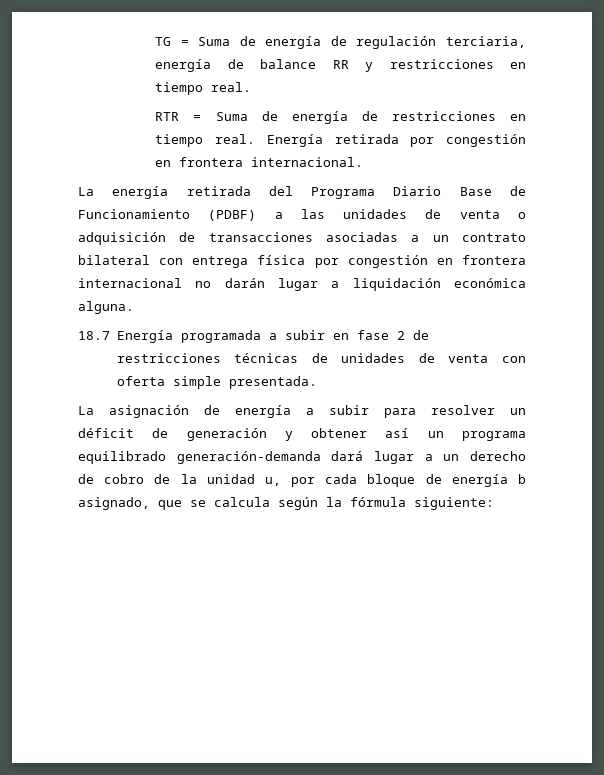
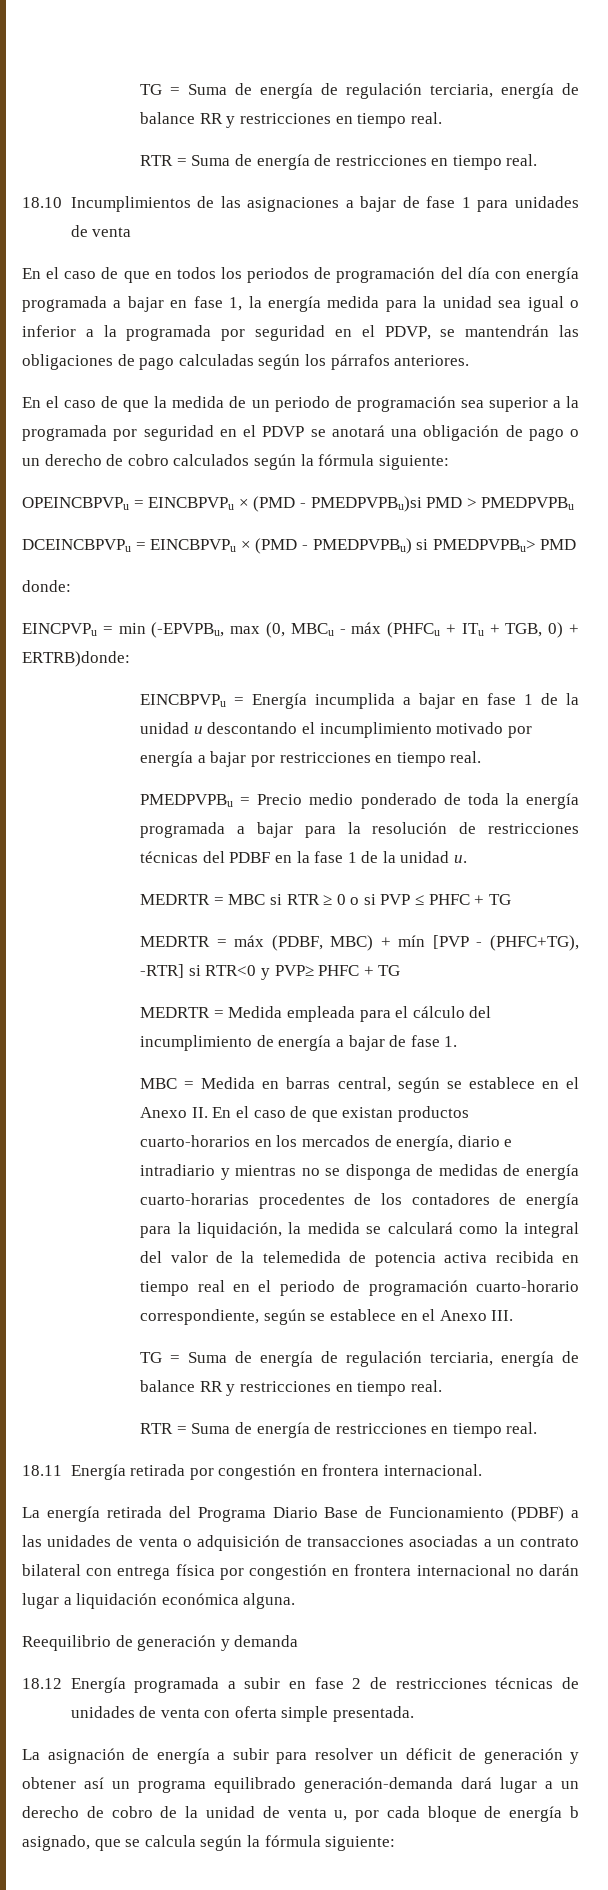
(256, 139) none -> [22,196,579,212] [70,225,132,237] [22,267,580,283] [22,296,580,312] [22,325,579,341] [22,354,470,370] [22,396,579,412] [22,425,579,441] [22,454,449,470] [22,496,575,512] [22,538,577,554] [22,580,71,592] [22,622,579,638] [22,651,130,667] [140,693,579,709] [140,722,532,738] [140,751,482,767] [140,793,579,809] [140,822,580,838] [140,851,468,863] [140,894,511,905] [140,935,579,951] [140,964,401,980] [140,1006,492,1022] [140,1035,458,1051] [140,1077,579,1093] [140,1106,469,1122] [140,1135,513,1151] [140,1164,579,1180] [140,1193,579,1209] [140,1222,579,1238] [140,1251,579,1267] [140,1280,579,1296] [140,1309,514,1325] [140,1351,579,1367] [140,1380,442,1396] [140,1422,538,1438] [22,1465,62,1476] // 18.10 Incumplimientos de las asignaciones a bajar de fase 1 para unidades de venta // En el caso de que en todos los periodos de programación del día con energía programada a bajar en fase 1, la energía medida para la unidad sea igual o inferior a la programada por seguridad en el PDVP, se mantendrán las obligaciones de pago calculadas según los párrafos anteriores. // En el caso de que la medida de un periodo de programación sea superior a la programada por seguridad en el PDVP se anotará una obligación de pago o un derecho de cobro calculados según la fórmula siguiente: // OPEINCBPVPu = EINCBPVPu × (PMD - PMEDPVPBu)si PMD > PMEDPVPBu // DCEINCBPVPu = EINCBPVPu × (PMD - PMEDPVPBu) si PMEDPVPBu> PMD // donde: // EINCPVPu = min (-EPVPBu, max (0, MBCu - máx (PHFCu + ITu + TGB, 0) + ERTRB)donde: // EINCBPVPu = Energía incumplida a bajar en fase 1 de la unidad u descontando el incumplimiento motivado por energía a bajar por restricciones en tiempo real. // PMEDPVPBu = Precio medio ponderado de toda la energía programada a bajar para la resolución de restricciones técnicas del PDBF en la fase 1 de la unidad u. // MEDRTR = MBC si RTR ≥ 0 o si PVP ≤ PHFC + TG // MEDRTR = máx (PDBF, MBC) + mín [PVP - (PHFC+TG), -RTR] si RTR<0 y PVP≥ PHFC + TG // MEDRTR = Medida empleada para el cálculo del incumplimiento de energía a bajar de fase 1. // MBC = Medida en barras central, según se establece en el Anexo II. En el caso de que existan productos cuarto-horarios en los mercados de energía, diario e intradiario y mientras no se disponga de medidas de energía cuarto-horarias procedentes de los contadores de energía para la liquidación, la medida se calculará como la integral del valor de la telemedida de potencia activa recibida en tiempo real en el periodo de programación cuarto-horario correspondiente, según se establece en el Anexo III. // TG = Suma de energía de regulación terciaria, energía de balance RR y restricciones en tiempo real. // RTR = Suma de energía de restricciones en tiempo real. // 18.11
[78,331,110,340] 18.7 -> [22,1635,299,1651] [22,1678,62,1689] Reequilibrio de generación y demanda // 18.12
(255, 479) none -> [262,1806,327,1818] de venta

